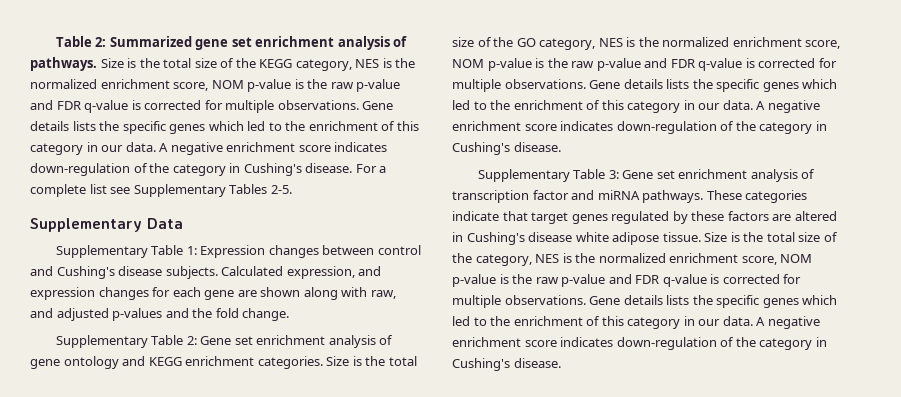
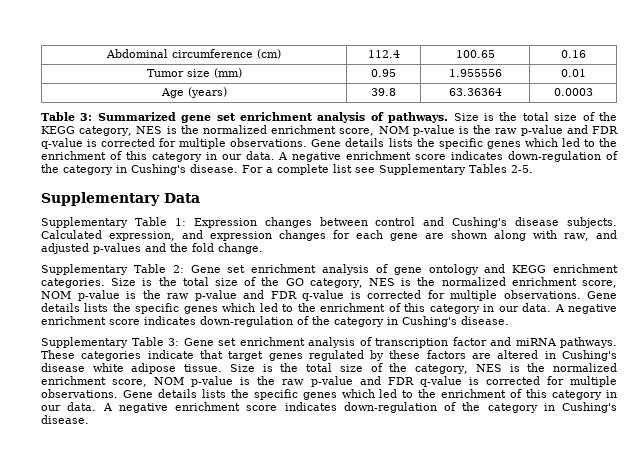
[55,36,107,47] Table 2: -> [106,49,281,59] [367,50,400,58] [455,50,495,58] [560,50,586,58] [146,68,242,78] [371,69,396,77] [448,69,502,77] [560,69,586,77] [160,87,227,98] [371,88,396,96] [448,88,502,96] [553,88,593,96] [41,112,93,121] Abdominal circumference (cm) | 112.4 | 100.65 | 0.16 // Tumor size (mm) | 0.95 | 1.955556 | 0.01 // Age (years) | 39.8 | 63.36364 | 0.0003 // Table 3:

